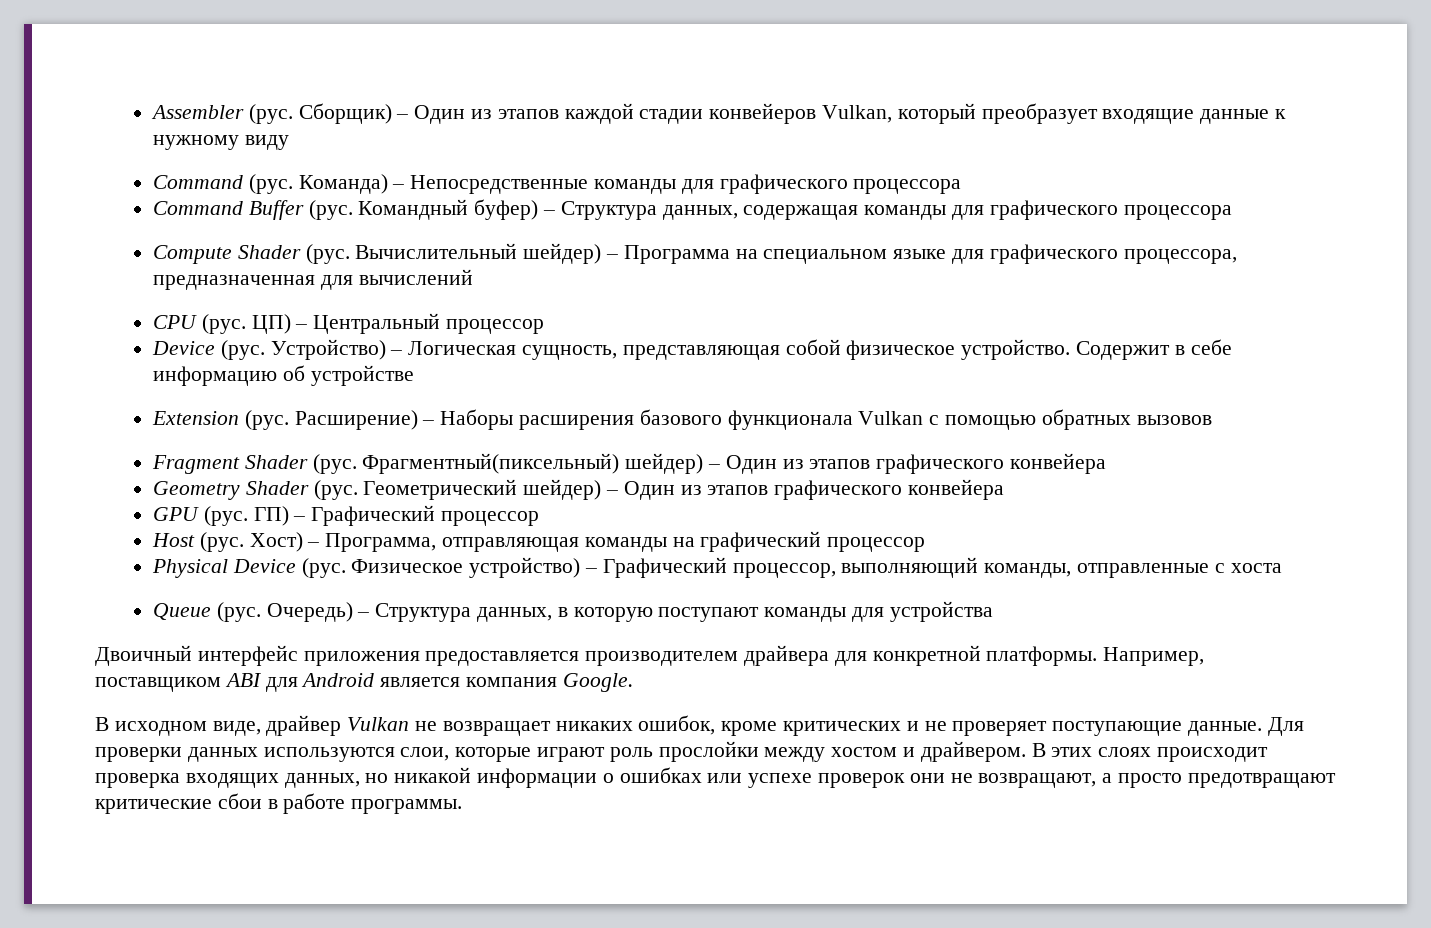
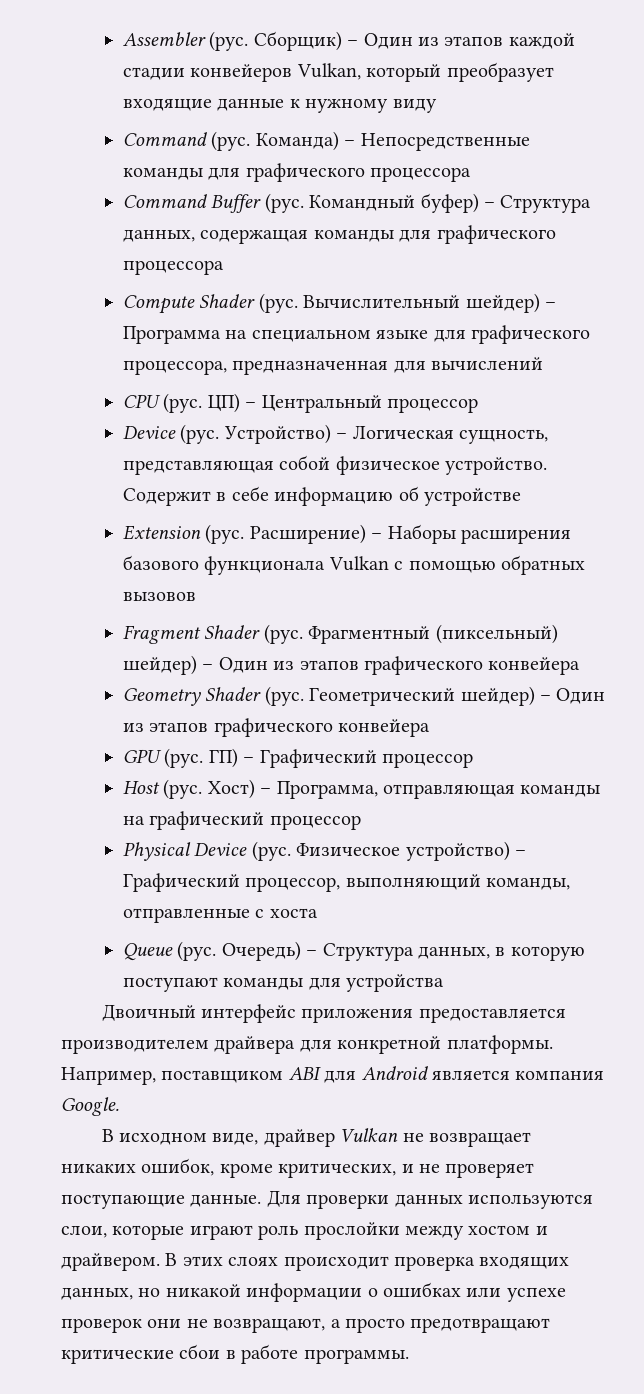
[362,453,620,474] Фрагментный(пиксельный) -> [308,624,558,644] Фрагментный (пиксельный)
[783,721,902,736] критических -> [278,1163,397,1178] критических,

